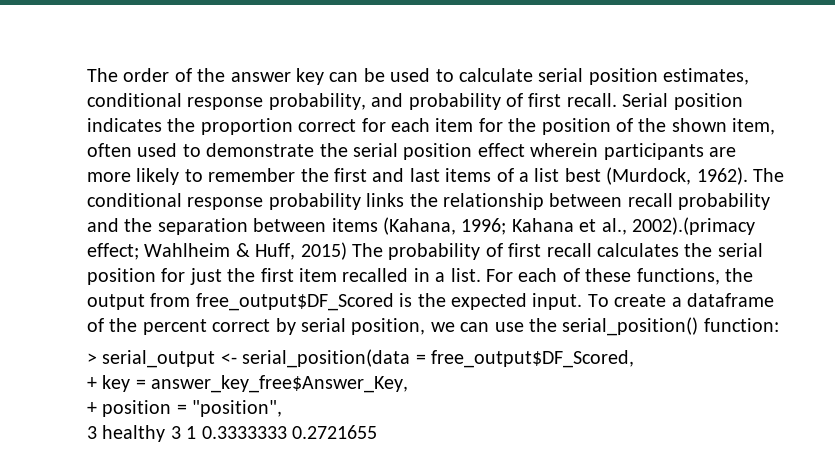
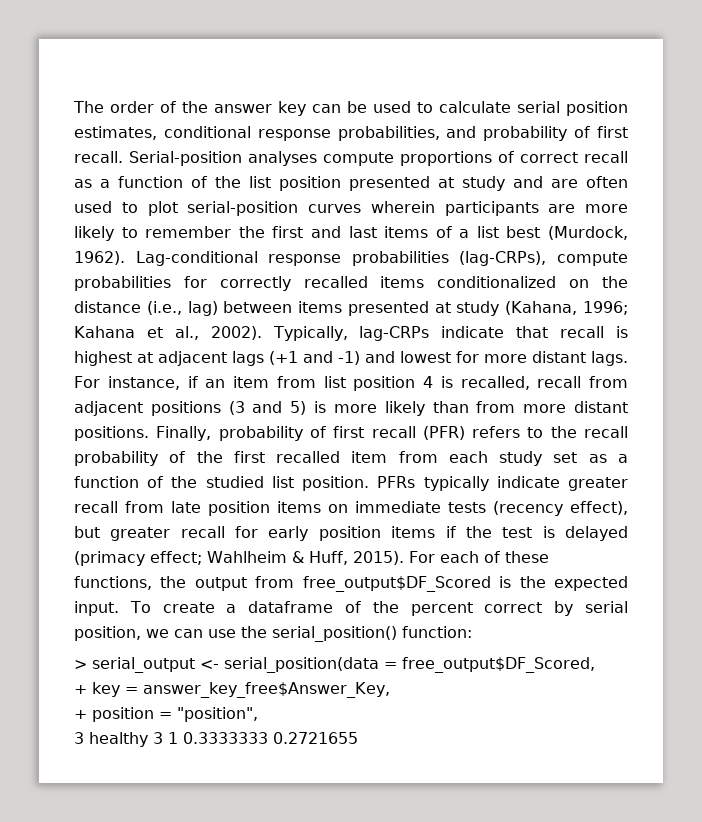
[268,93,366,110] probability, -> [337,126,440,141] probabilities,
[622,93,743,110] [87,118,776,135] [87,143,525,160] Serial position indicates the proportion correct for each item for the position of the shown item, often used to demonstrate the serial position effect -> [129,151,628,166] [74,176,628,191] [74,201,361,216] Serial-position analyses compute proportions of correct recall as a function of the list position presented at study and are often used to plot serial-position curves
[752,168,784,182] [87,193,771,210] [87,218,378,235] The conditional response probability links the relationship between recall probability and the separation between items -> [135,251,628,266] [74,276,628,291] [74,301,500,316] Lag-conditional response probabilities (lag-CRPs), compute probabilities for correctly recalled items conditionalized on the distance (i.e., lag) between items presented at study
[631,217,755,235] [87,242,763,260] [87,268,481,285] 2002).(primacy effect; Wahlheim & Huff, 2015) The probability of first recall calculates the serial position for just the first item recalled in a list. -> [210,326,628,341] [74,351,628,366] [74,376,628,391] [74,401,628,416] [74,426,628,441] [74,451,628,466] [74,476,628,491] [74,501,628,516] [74,526,629,541] [74,551,404,566] 2002). Typically, lag-CRPs indicate that recall is highest at adjacent lags (+1 and -1) and lowest for more distant lags. For instance, if an item from list position 4 is recalled, recall from adjacent positions (3 and 5) is more likely than from more distant positions. Finally, probability of first recall (PFR) refers to the recall probability of the first recalled item from each study set as a function of the studied list position. PFRs typically indicate greater recall from late position items on immediate tests (recency effect), but greater recall for early position items if the test is delayed (primacy effect; Wahlheim & Huff, 2015).

